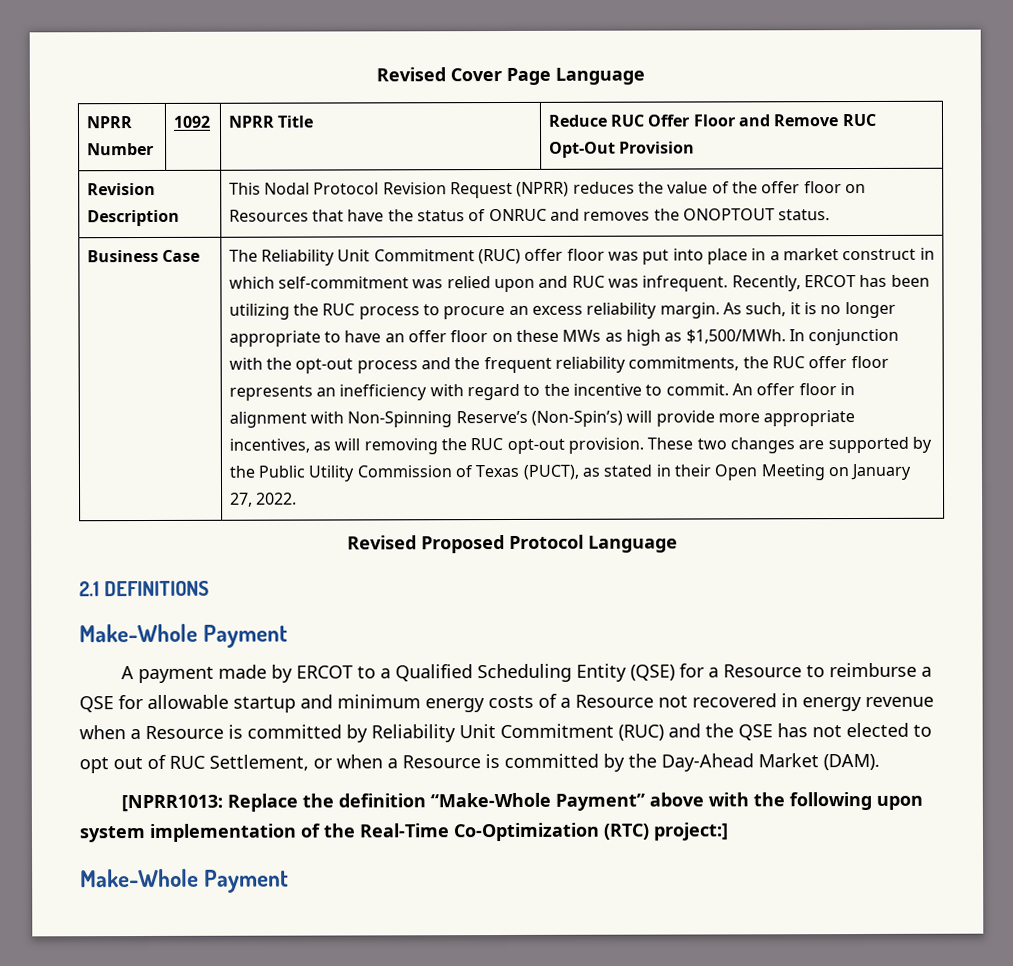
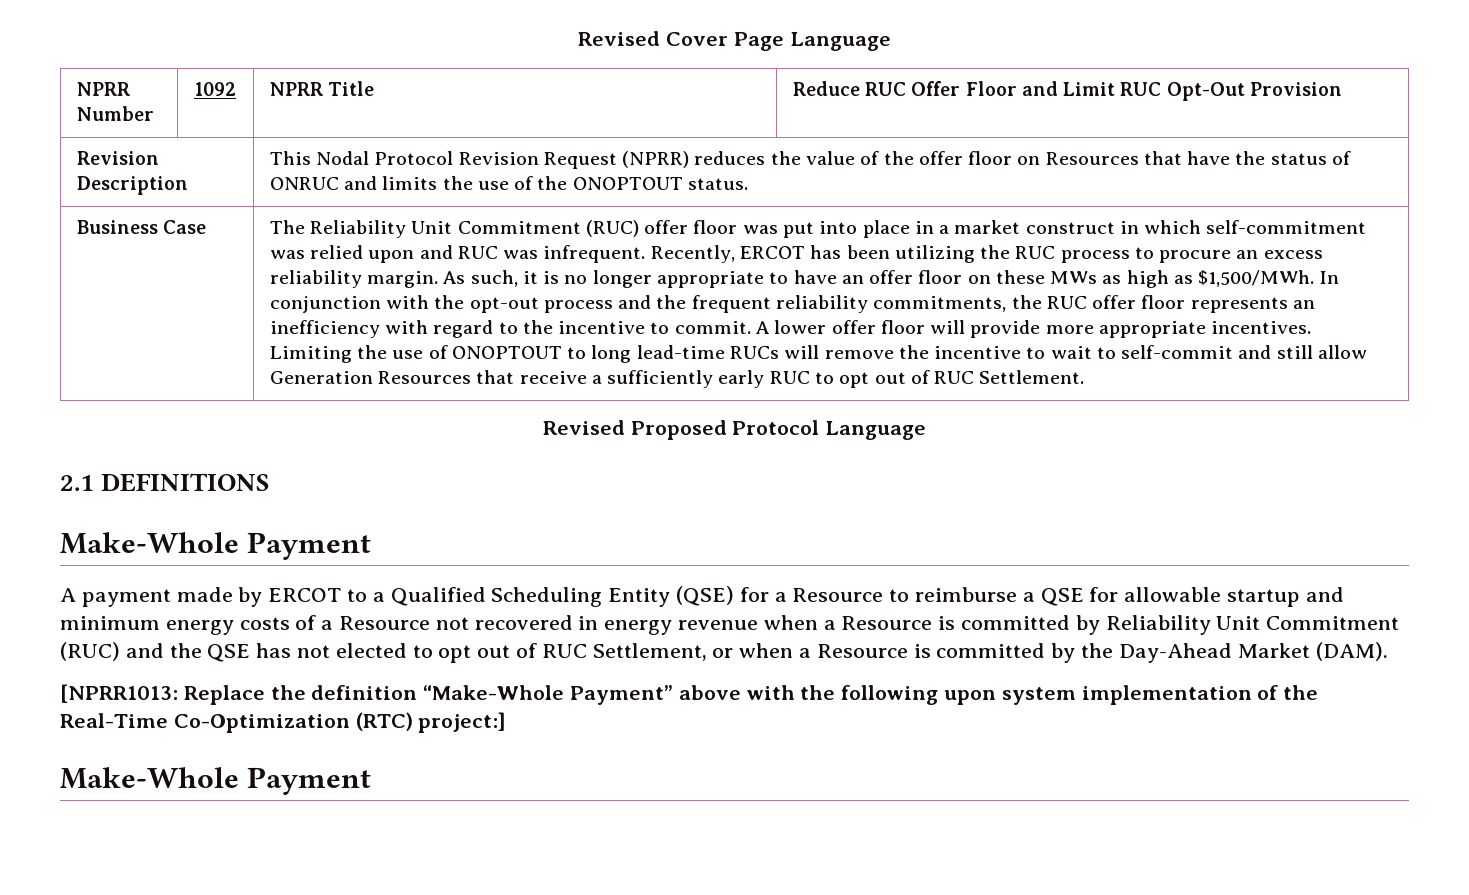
[773,114,840,127] Remove -> [1063,82,1116,96] Limit
[583,211,651,221] removes -> [382,176,534,190] limits the use of
[732,383,855,396] [228,410,856,428] [228,436,932,455] [228,463,912,482] [229,492,298,507] An offer floor in alignment with Non-Spinning Reserve’s (Non-Spin’s) will provide more appropriate incentives, as will removing the RUC opt-out provision. These two changes are supported by the Public Utility Commission of Texas (PUCT), as stated in their Open Meeting on January 27, 2022. -> [755,320,1312,338] [269,345,1367,363] [269,370,1085,388] A lower offer floor will provide more appropriate incentives. Limiting the use of ONOPTOUT to long lead-time RUCs will remove the incentive to wait to self-commit and still allow Generation Resources that receive a sufficiently early RUC to opt out of RUC Settlement.

